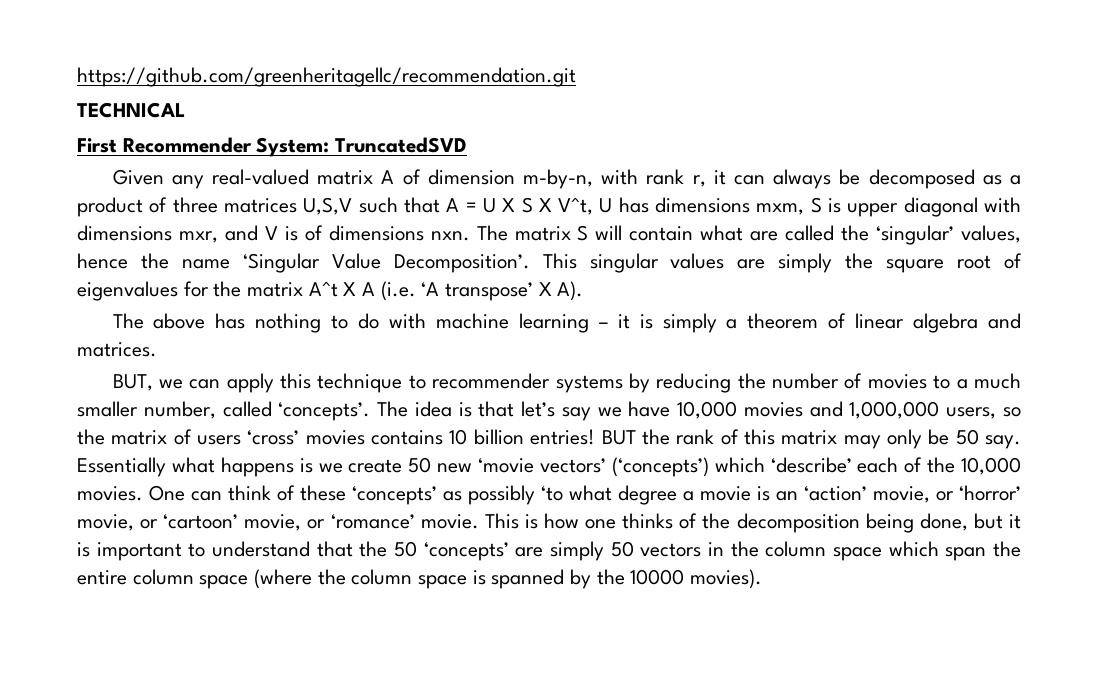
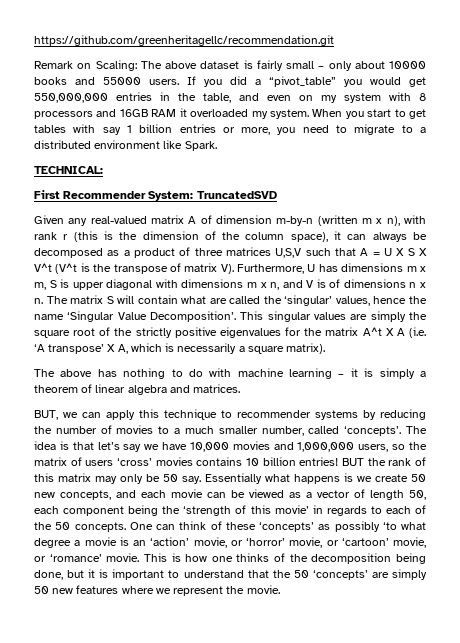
[77,102,185,118] TECHNICAL -> [34,60,426,71] [34,76,426,87] [34,92,426,103] [34,108,427,119] [34,124,427,135] [34,140,217,151] [34,166,103,174] Remark on Scaling: The above dataset is fairly small – only about 10000 books and 55000 users. If you did a “pivot_table” you would get 550,000,000 entries in the table, and even on my system with 8 processors and 16GB RAM it overloaded my system. When you start to get tables with say 1 billion entries or more, you need to migrate to a distributed environment like Spark. // TECHNICAL:
[522,169,706,189] m-by-n, with rank r, -> [276,215,426,226] [34,231,328,242] m-by-n (written m x n), with rank r (this is the dimension of the column space),
[558,197,805,215] V^t, U has dimensions mxm, -> [34,263,426,274] [34,282,46,290] V^t (V^t is the transpose of matrix V). Furthermore, U has dimensions m x m,
[178,231,218,243] mxr, -> [246,282,280,290] m x n,
[430,231,470,241] nxn. -> [409,282,426,288] [34,298,43,304] n x n.
(1023, 261) none -> [114,327,217,338] the strictly positive
[557,281,584,301] A). -> [117,343,326,354] A, which is necessarily a square matrix).
[478,457,852,477] ‘movie vectors’ (‘concepts’) which ‘describe’ -> [60,489,426,500] [34,505,382,516] concepts, and each movie can be viewed as a vector of length 50, each component being the ‘strength of this movie’ in regards to
[961,457,1021,475] [77,486,143,501] 10,000 movies. -> [55,522,126,532] 50 concepts.
[640,541,1021,561] [77,569,763,589] vectors in the column space which span the entire column space (where the column space is spanned by the 10000 movies). -> [52,585,280,596] new features where we represent the movie.

